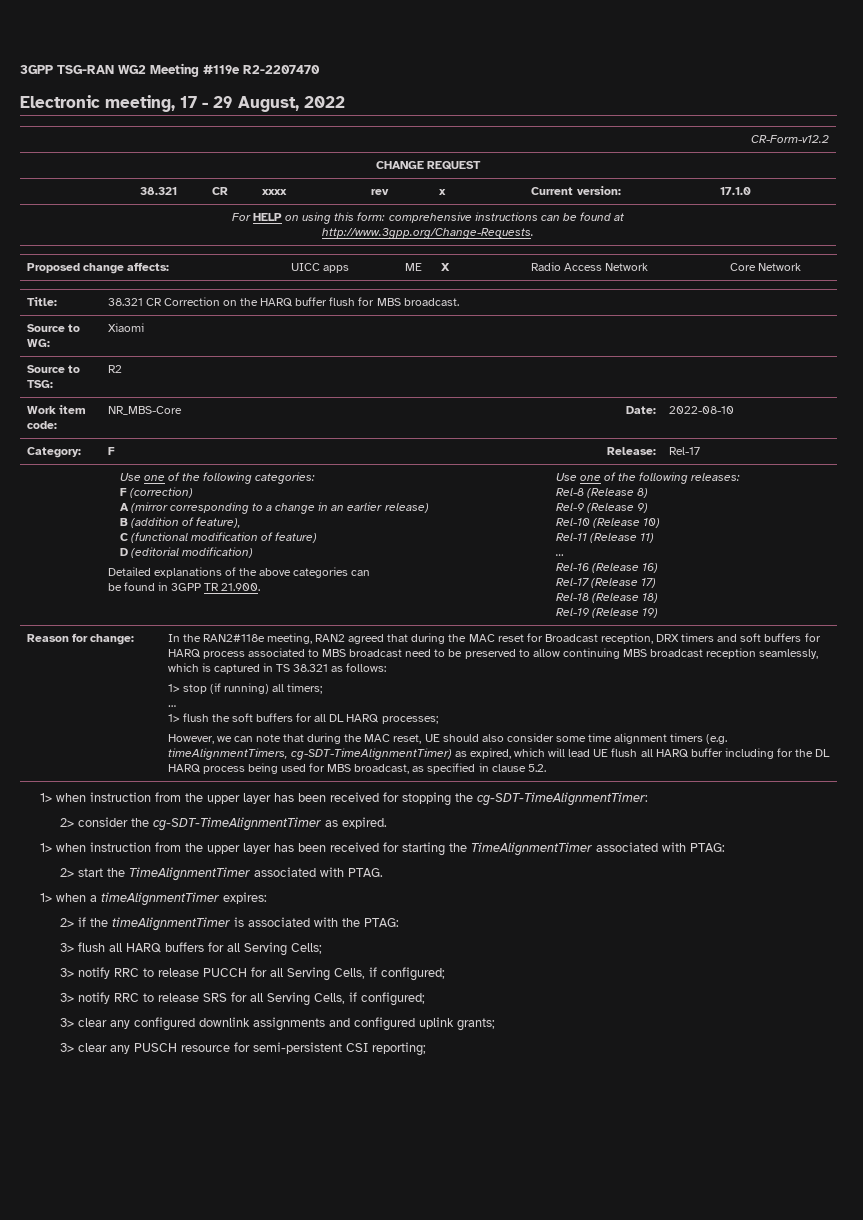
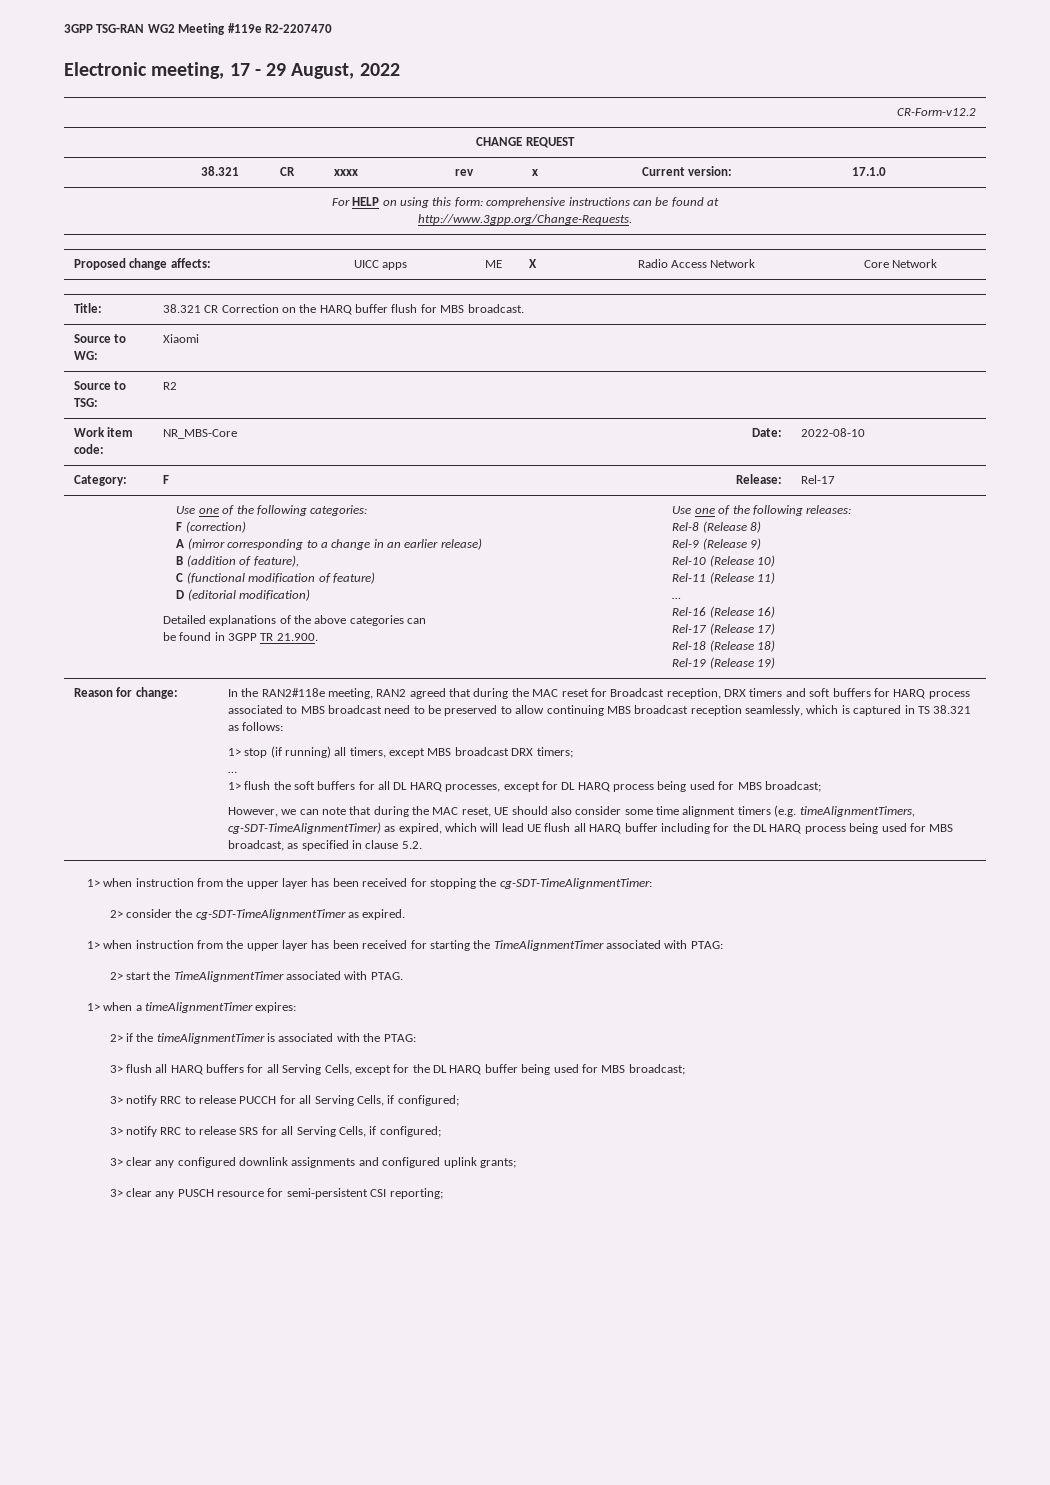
(285, 688) none -> [349,747,534,758] timers, except MBS broadcast DRX
[381,716,438,724] processes; -> [445,781,821,792] processes, except for DL HARQ process being used for MBS broadcast;
[291,943,323,954] Cells; -> [324,1064,685,1075] Cells, except for the DL HARQ buffer being used for MBS broadcast;

